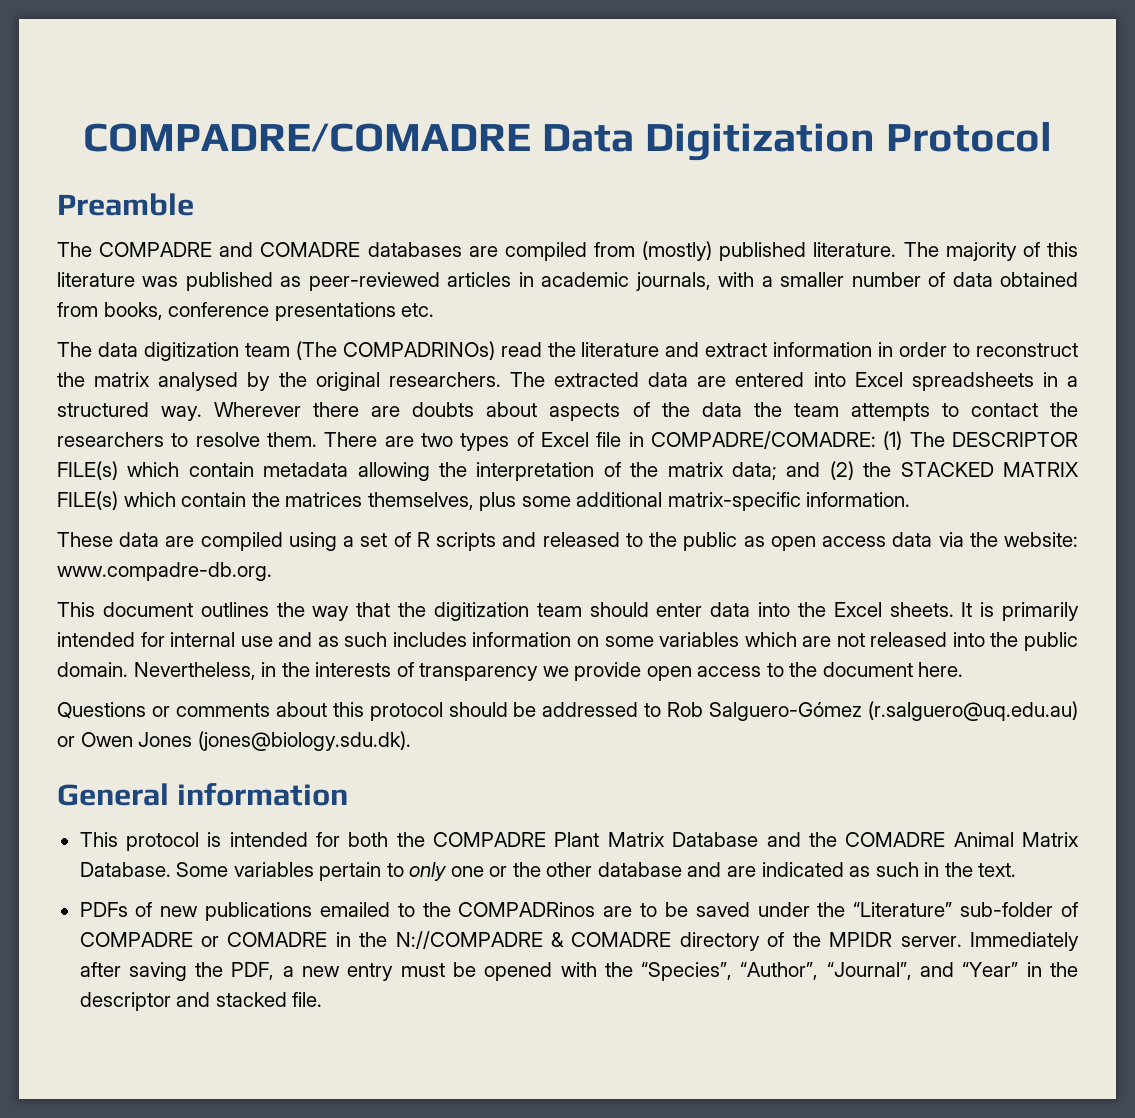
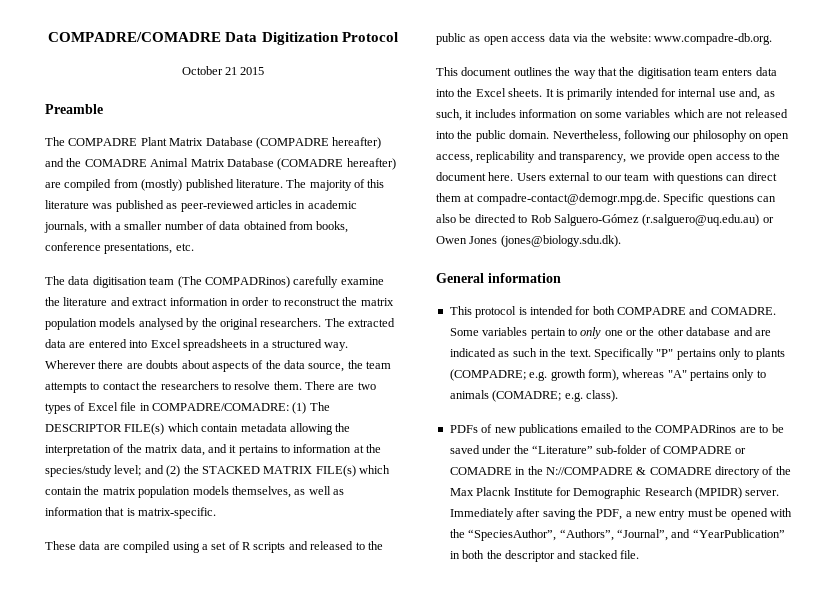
(1053, 136) none -> [181,66,265,75] // October 21 2015
[219,242,462,257] and COMADRE databases -> [140,137,382,149] [45,158,396,170] Plant Matrix Database (COMPADRE hereafter) and the COMADRE Animal Matrix Database (COMADRE hereafter)
[274,302,396,321] presentations -> [104,243,173,254] presentations,
[143,342,239,361] digitization -> [92,276,147,288] digitisation
[342,341,542,360] COMPADRINOs) read -> [204,276,384,288] COMPADRinos) carefully examine
(151, 379) none -> [45,318,136,330] population models
(742, 409) none -> [308,363,345,372] source,
[731,462,777,480] data; -> [180,444,382,456] [45,465,142,477] data, and it pertains to information at the species/study level;
[285,492,911,511] matrices themselves, plus some additional matrix-specific information. -> [102,486,344,498] [45,507,217,519] matrix population models themselves, as well as information that is matrix-specific.
[433,602,703,621] digitization team should enter -> [637,67,753,79] digitisation team enters
[278,632,388,647] and as such -> [739,88,775,100] [436,109,473,121] and, as such, it
[261,662,539,681] in the interests of transparency -> [623,130,790,142] [436,151,627,163] following our philosophy on open access, replicability and transparency,
[57,702,639,721] // Questions or comments about this protocol should be addressed -> [516,172,777,184] [436,193,776,205] [436,214,516,223] Users external to our team with questions can direct them at compadre-contact@demogr.mpg.de. Specific questions can also be directed
[396,832,1079,847] [79,862,171,877] the COMPADRE Plant Matrix Database and the COMADRE Animal Matrix Database. -> [617,306,776,315] COMPADRE and COMADRE.
(1017, 870) none -> [594,348,785,360] [449,369,766,381] [449,390,618,402] Specifically "P" pertains only to plants (COMPADRE; e.g. growth form), whereas "A" pertains only to animals (COMADRE; e.g. class).
[829,932,893,947] MPIDR -> [449,487,742,499] Max Placnk Institute for Demographic Research (MPIDR)
[641,962,1042,981] “Species”, “Author”, “Journal”, and “Year” in -> [468,529,785,541] [449,550,485,559] “SpeciesAuthor”, “Authors”, “Journal”, and “YearPublication” in both

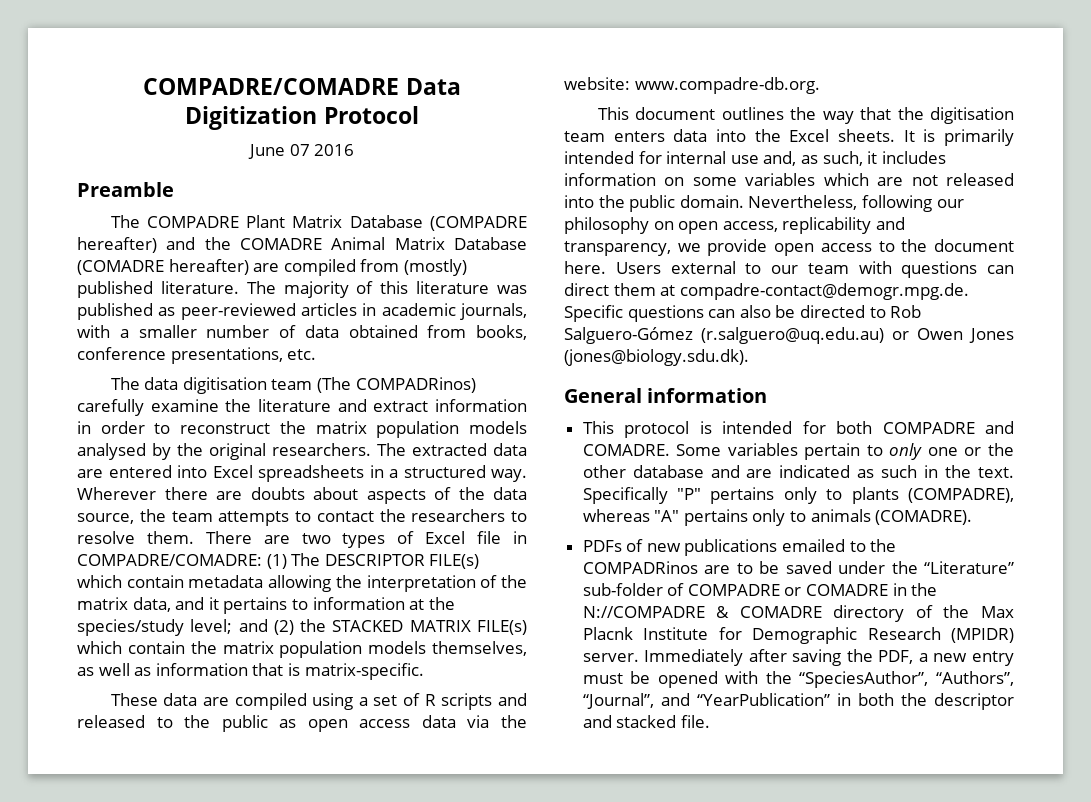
[181,66,265,75] October 21 2015 -> [247,144,355,159] June 07 2016
[449,369,619,381] (COMPADRE; e.g. growth form), -> [908,488,1015,503] (COMPADRE),
[492,390,618,402] (COMADRE; e.g. class). -> [875,510,973,525] (COMADRE).

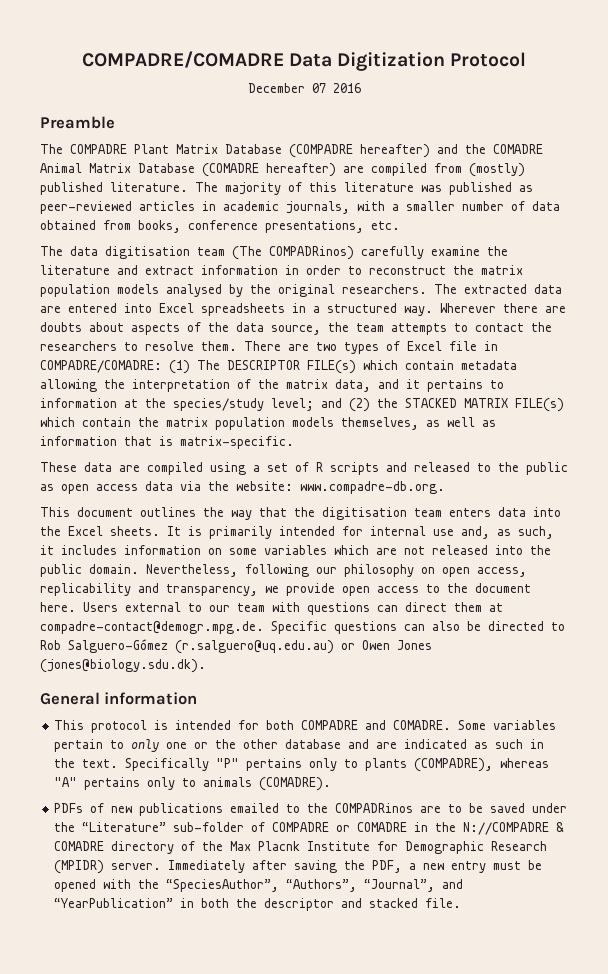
[247,144,285,159] June -> [247,83,305,93] December

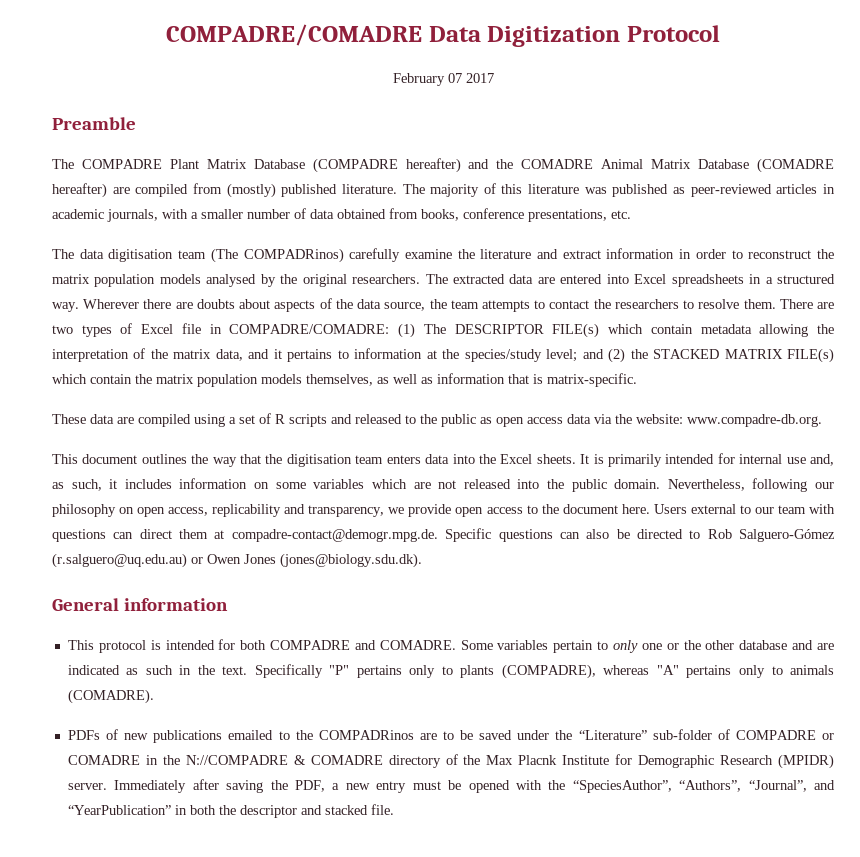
[247,83,361,93] December 07 2016 -> [392,73,494,86] February 07 2017

